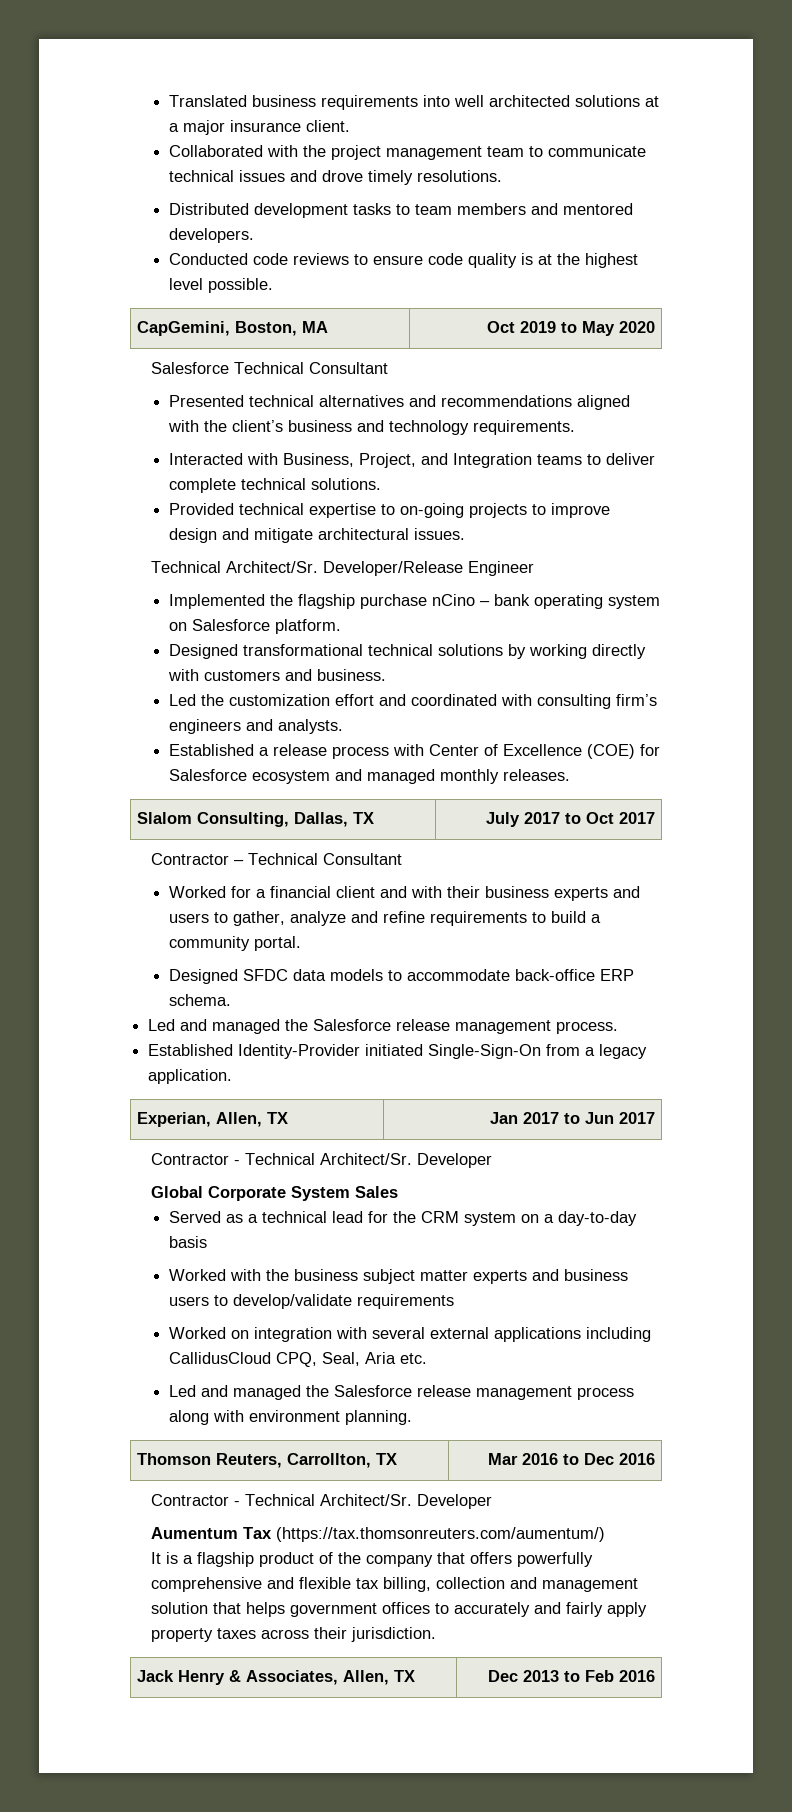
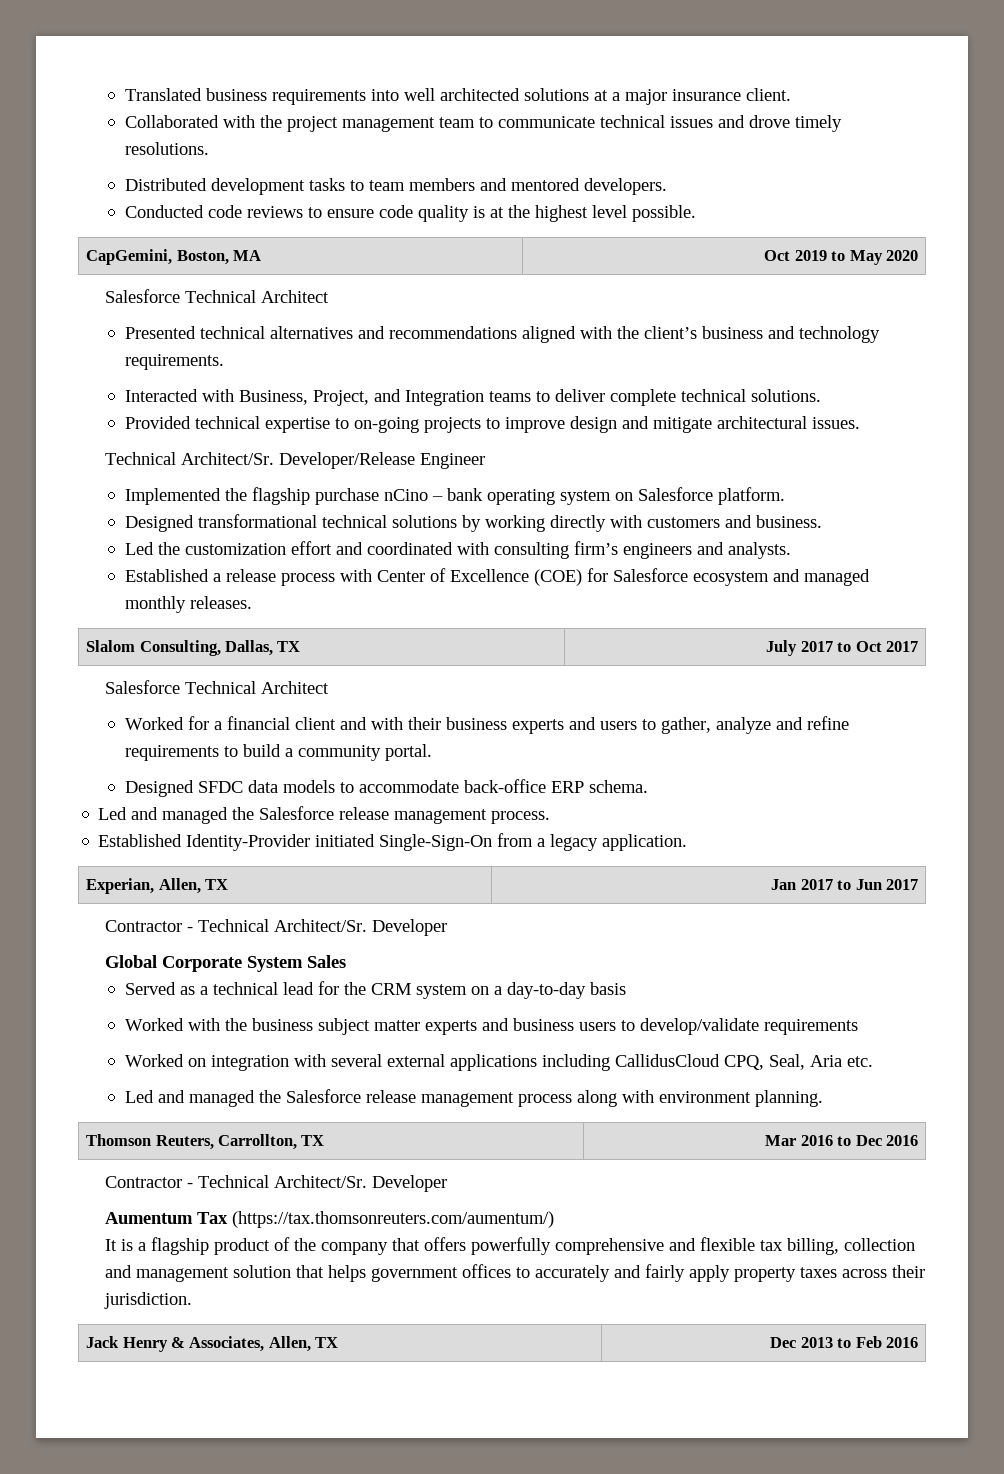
[309,362,389,374] Consultant -> [260,290,329,303] Architect
[151,853,403,865] Contractor – Technical Consultant -> [104,680,329,694] Salesforce Technical Architect

